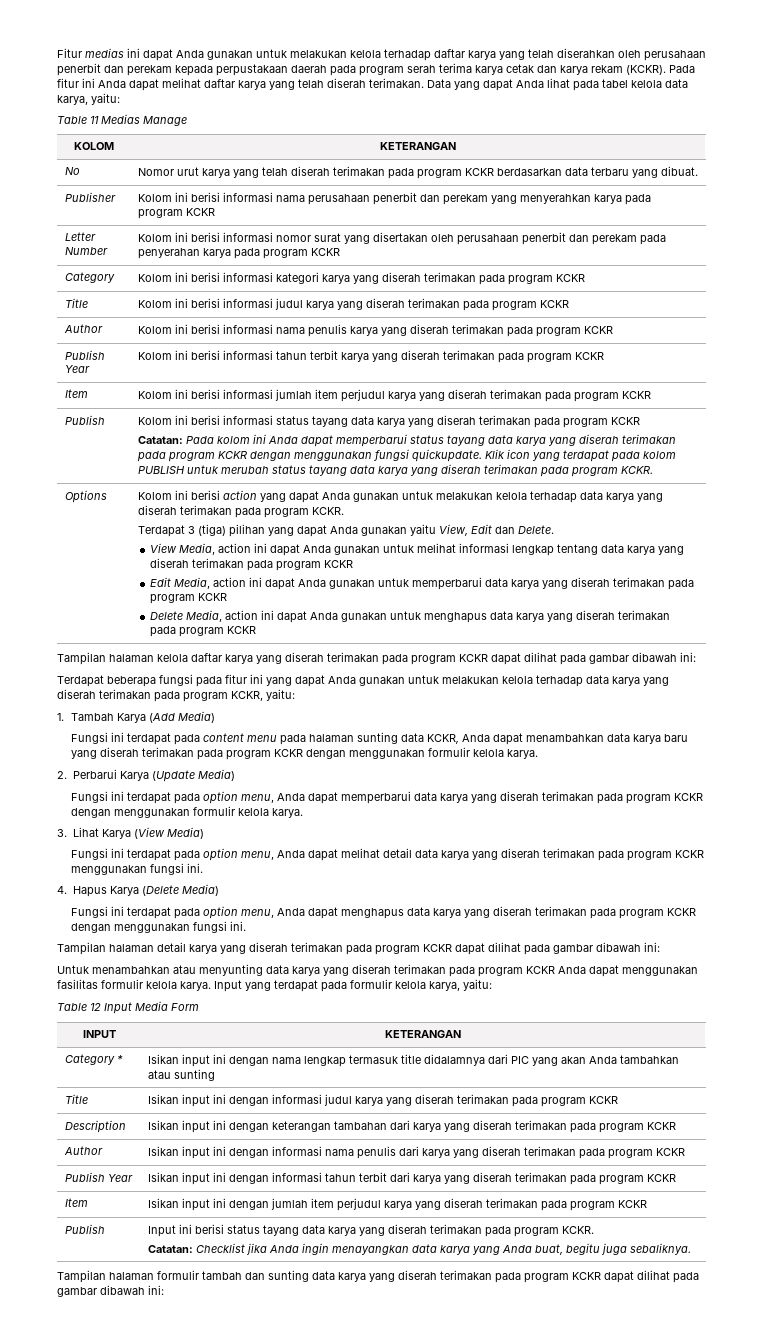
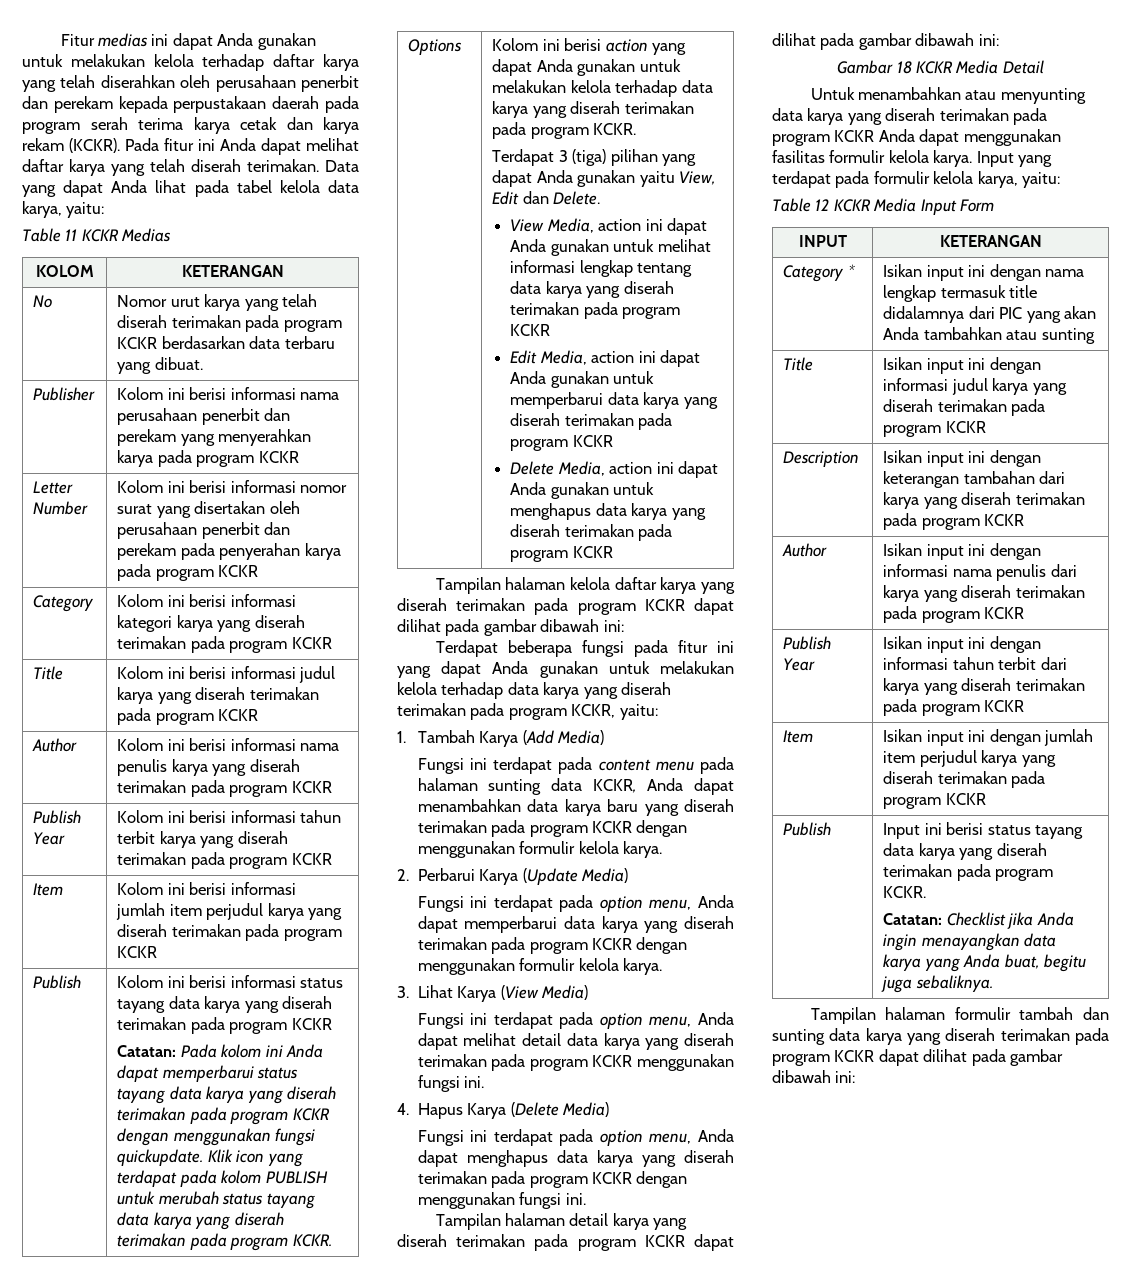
(99, 120) none -> [81,229,119,242] KCKR
[143,116,187,126] Manage -> (172, 235) none
(660, 947) none -> [837,60,1044,74] // Gambar 18 KCKR Media Detail
[104,1001,168,1014] Input Media -> [833,198,957,215] KCKR Media Input

